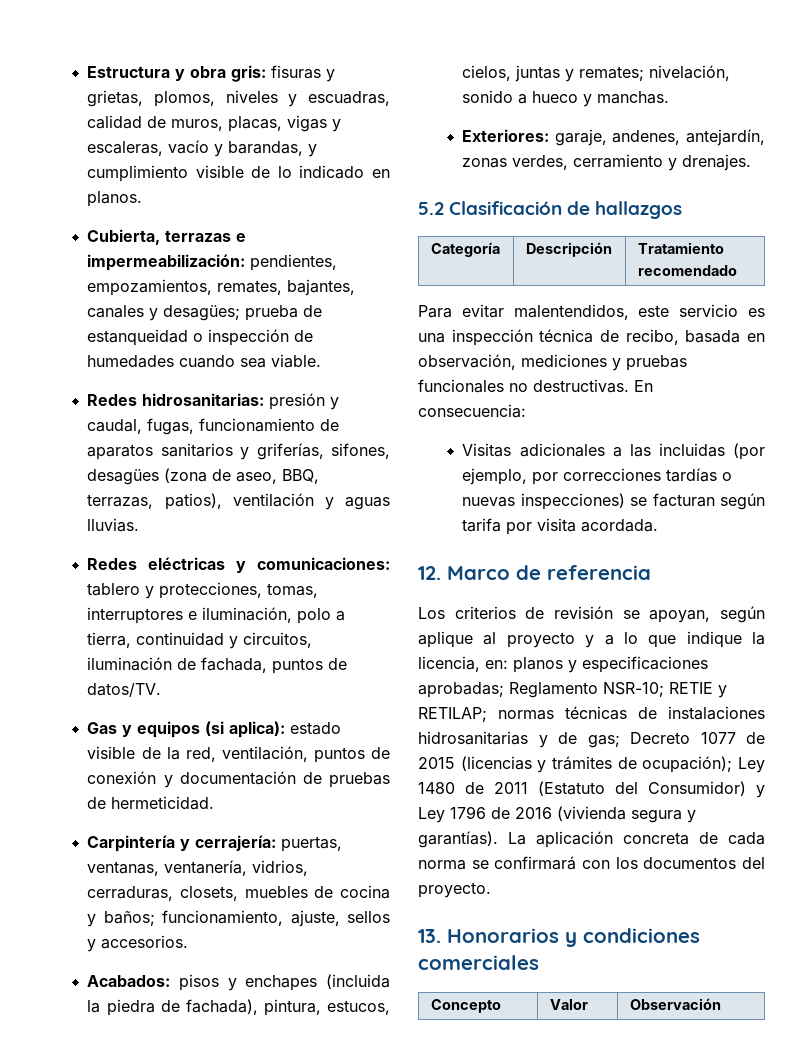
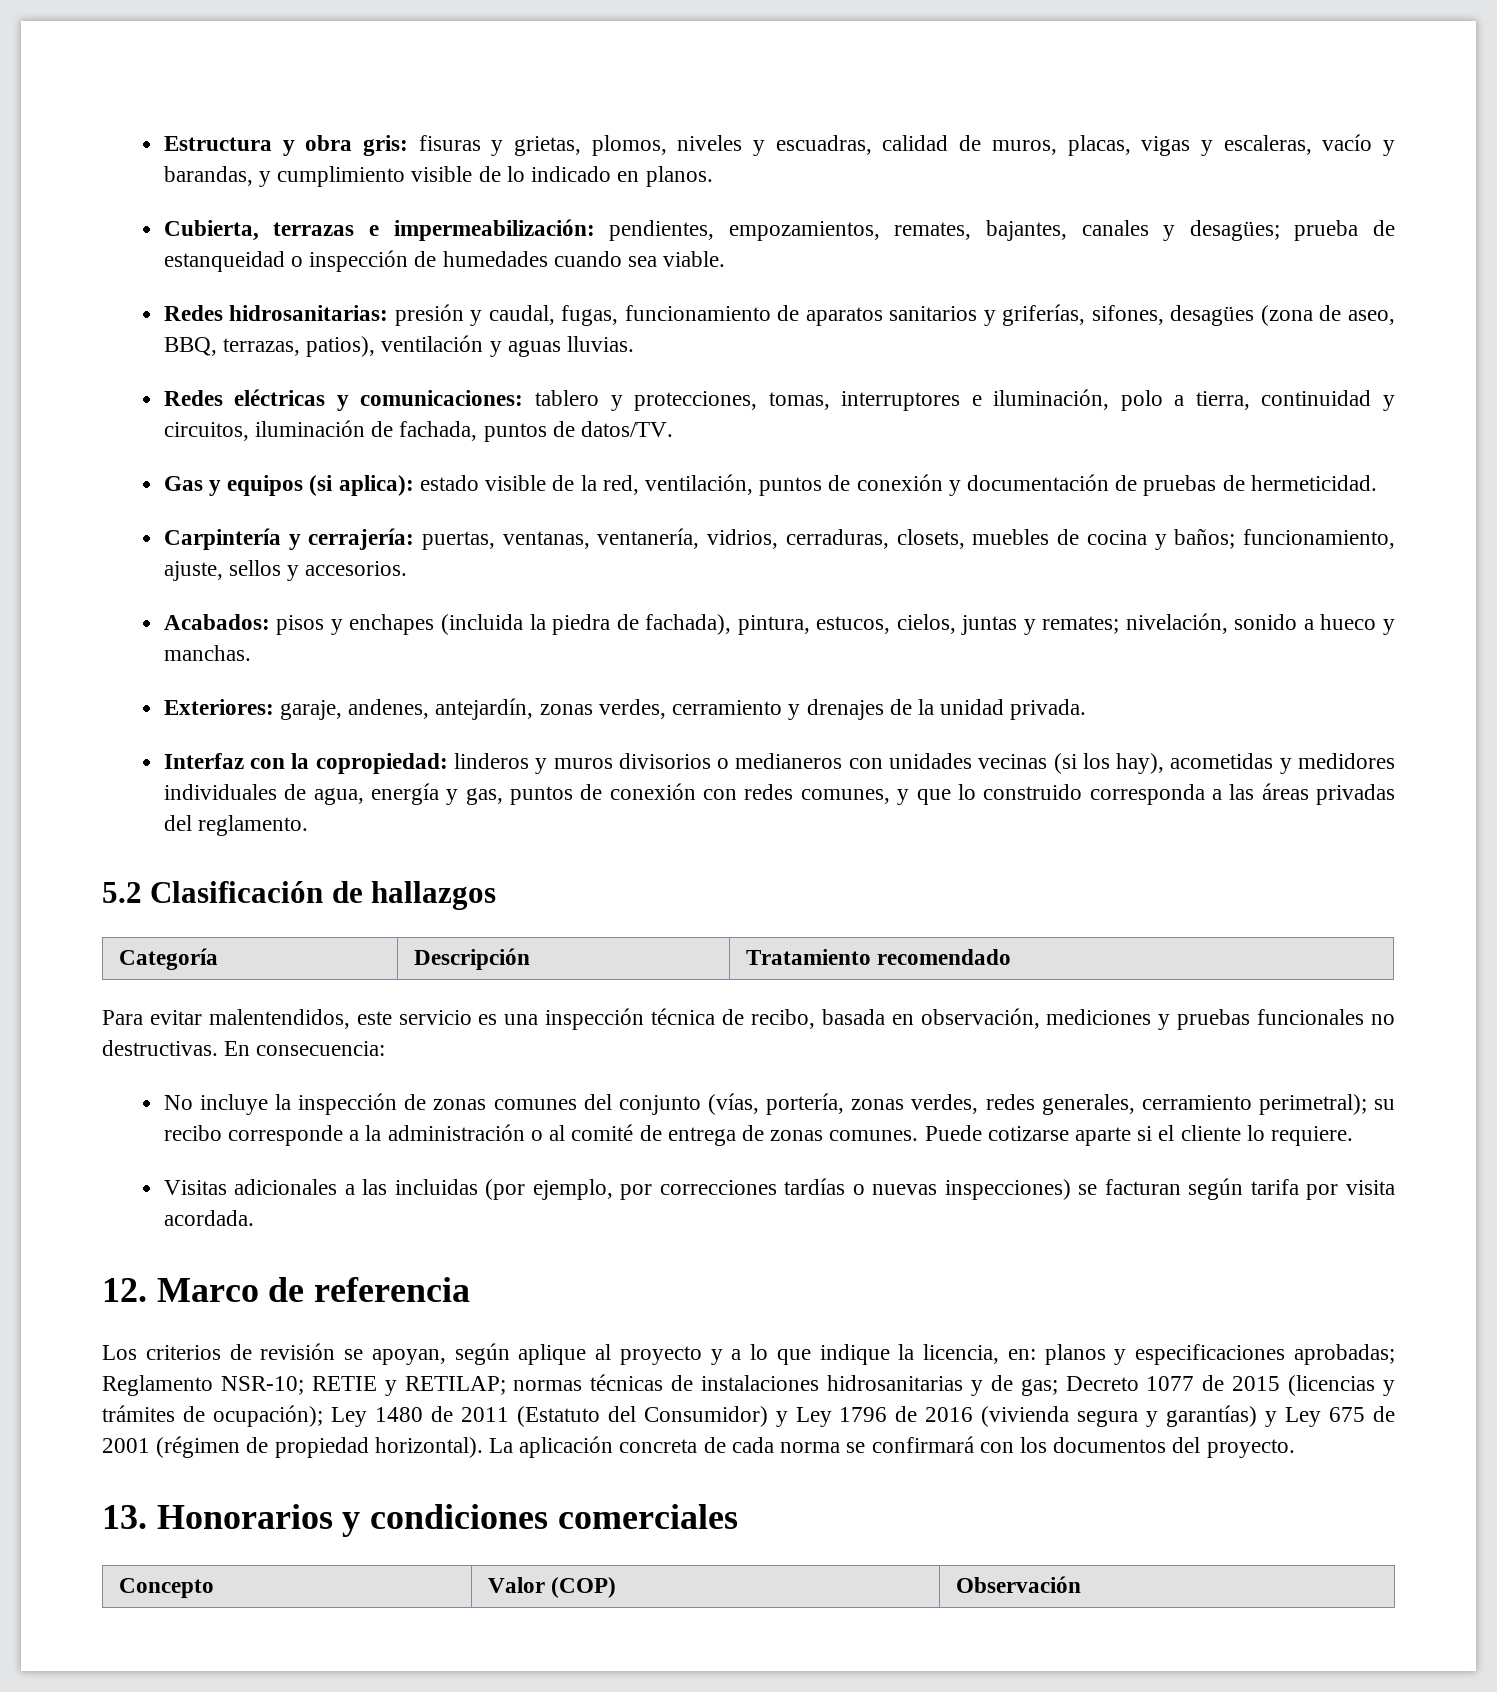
[682,154,752,171] drenajes. -> [806,699,1087,720] [163,753,1396,774] [163,783,1396,805] [163,815,309,836] drenajes de la unidad privada. // Interfaz con la copropiedad: linderos y muros divisorios o medianeros con unidades vecinas (si los hay), acometidas y medidores individuales de agua, energía y gas, puntos de conexión con redes comunes, y que lo construido corresponda a las áreas privadas del reglamento.
(526, 411) none -> [163,1093,1395,1115] [163,1124,1354,1146] // No incluye la inspección de zonas comunes del conjunto (vías, portería, zonas verdes, redes generales, cerramiento perimetral); su recibo corresponde a la administración o al comité de entrega de zonas comunes. Puede cotizarse aparte si el cliente lo requiere.
[418,831,498,848] garantías). -> [1166,1405,1396,1427] [102,1436,483,1458] garantías) y Ley 675 de 2001 (régimen de propiedad horizontal).
(588, 1004) none -> [551,1577,617,1598] (COP)

